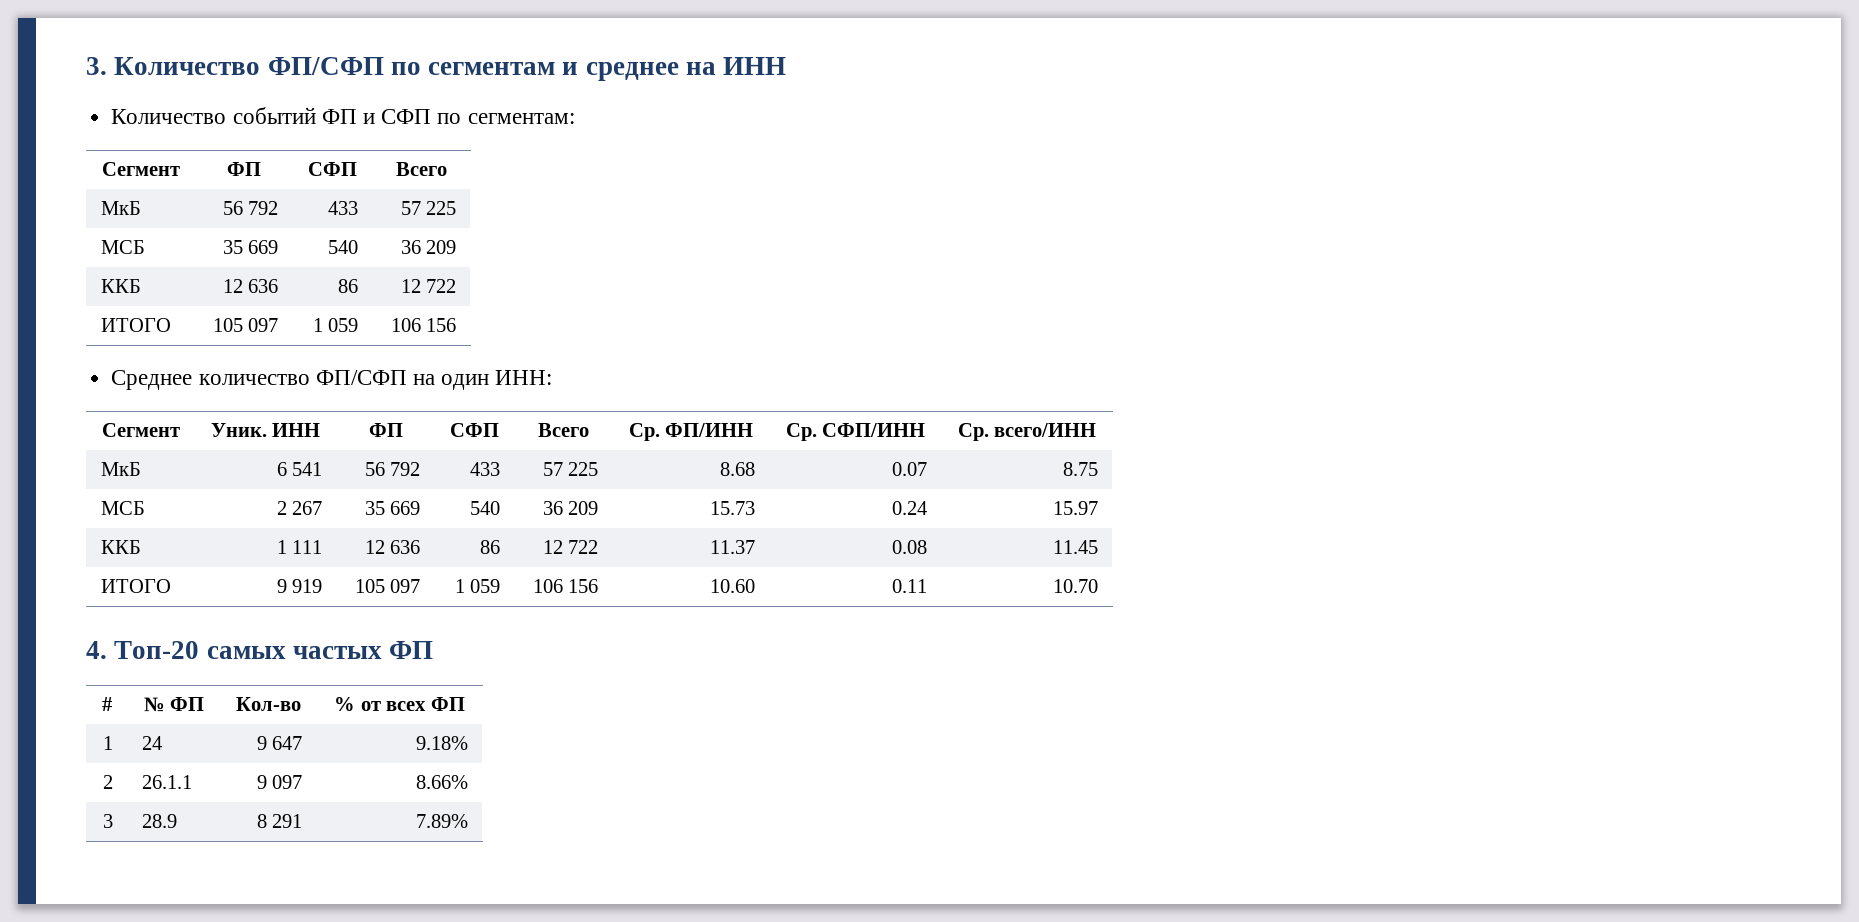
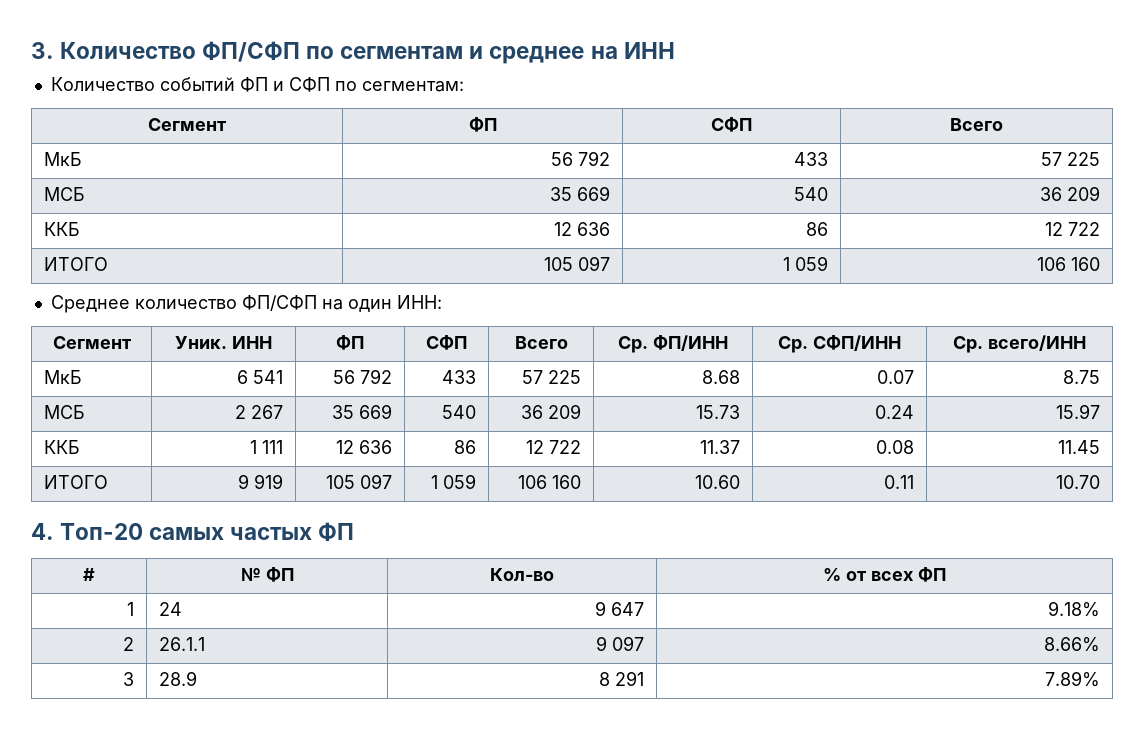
[426,318,457,332] 156 -> [1070,257,1100,271] 160
[568,579,599,593] 156 -> [551,475,581,489] 160

